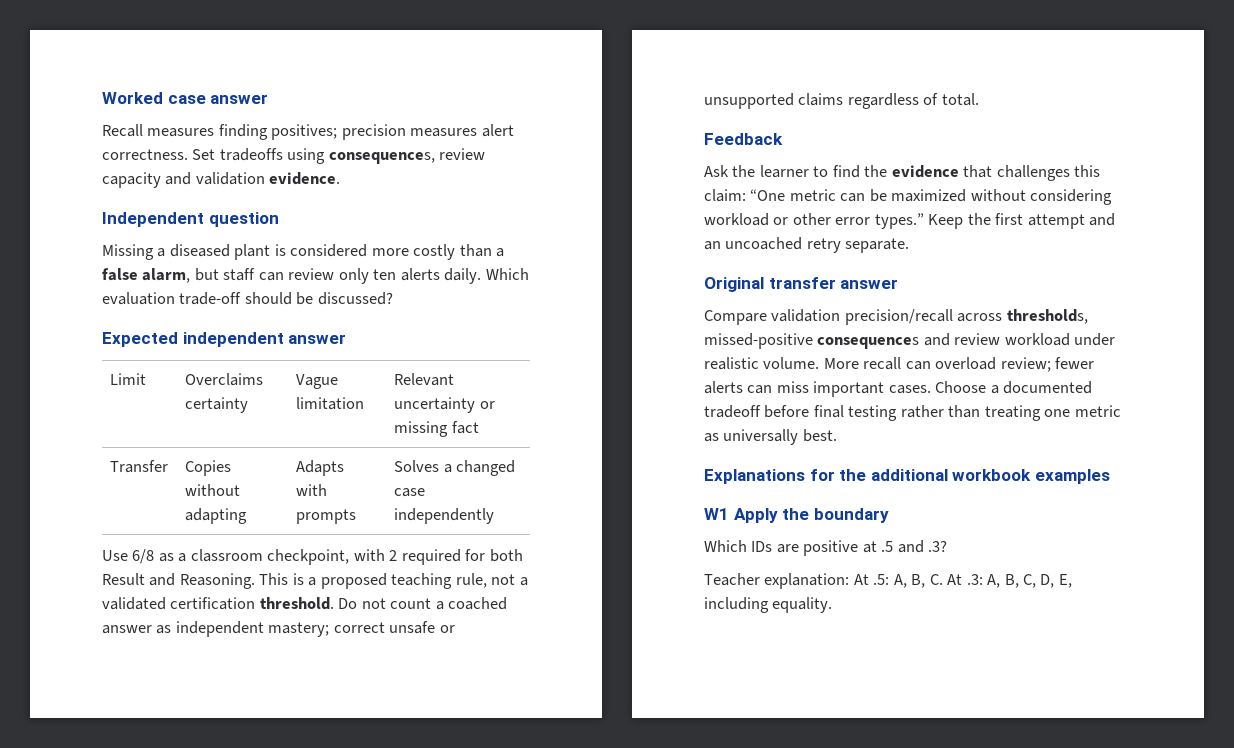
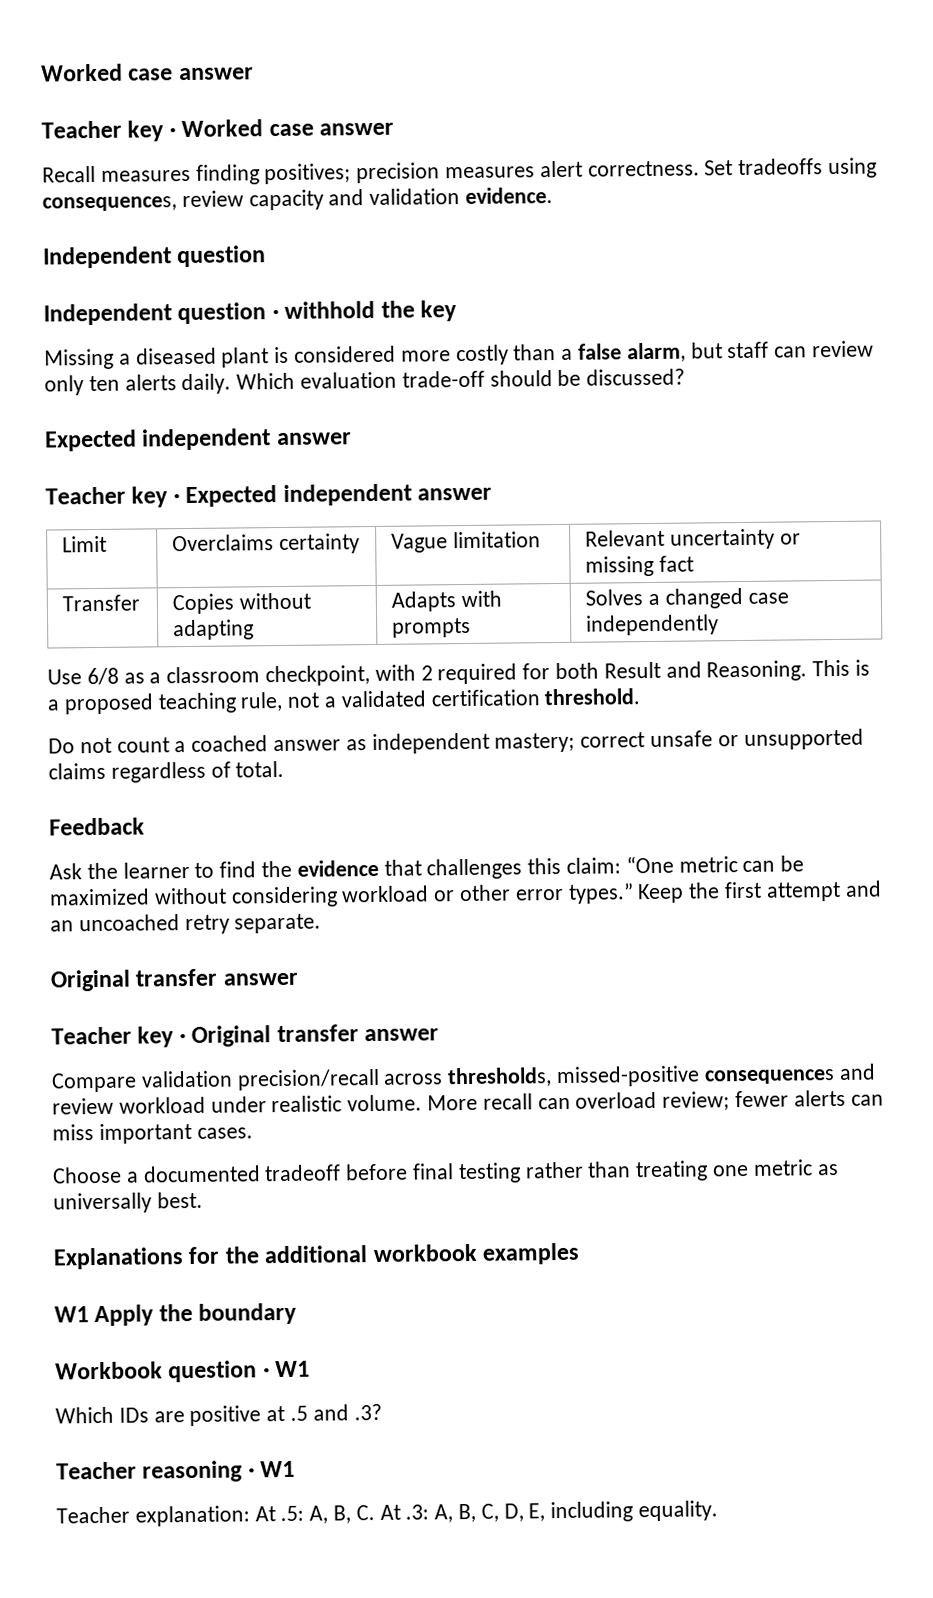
[102,92,269,104] Worked case answer -> [41,63,254,82] [41,119,395,142] Worked case answer // Teacher key · Worked case answer
(279, 219) none -> [43,300,458,326] // Independent question · withhold the key
(347, 339) none -> [45,483,493,508] // Teacher key · Expected independent answer
(334, 603) none -> (641, 697) //
(899, 284) none -> [51,1024,440,1048] // Teacher key · Original transfer answer
(931, 389) none -> (253, 1133) //
(889, 515) none -> [55,1360,311,1383] // Workbook question · W1
(948, 546) none -> [56,1460,296,1483] // Teacher reasoning · W1

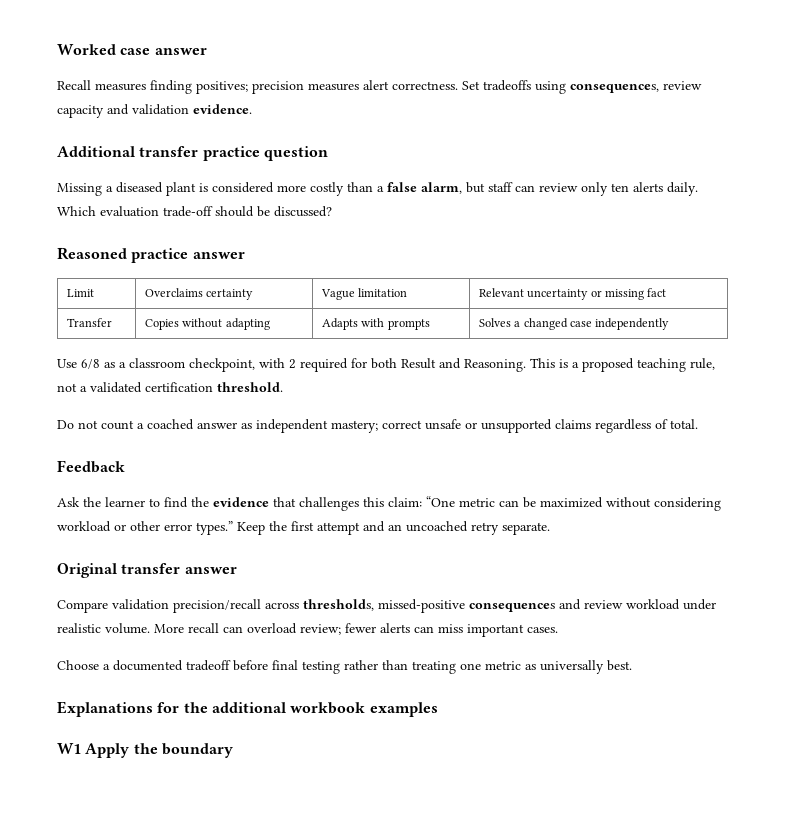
[41,63,254,82] [41,119,395,142] Worked case answer // Teacher key · Worked case answer -> [57,44,207,55] Worked case answer
[43,245,267,269] [43,300,458,326] Independent question // Independent question · withhold the key -> [57,146,328,161] Additional transfer practice question
[44,428,352,452] [45,483,412,508] Expected independent answer // Teacher key · Expected independent -> [57,247,189,263] Reasoned practice
[51,1024,440,1048] // Teacher key · Original transfer answer -> (237, 570) none
[55,1360,311,1383] [55,1403,382,1427] [56,1460,296,1483] [56,1500,719,1527] // Workbook question · W1 // Which IDs are positive at .5 and .3? // Teacher reasoning · W1 // Teacher explanation: At .5: A, B, C. At .3: A, B, C, D, E, including equality. -> (233, 750) none

